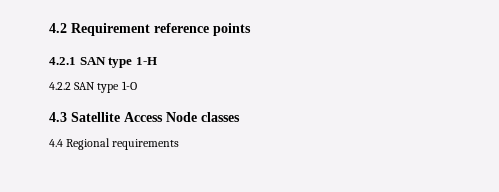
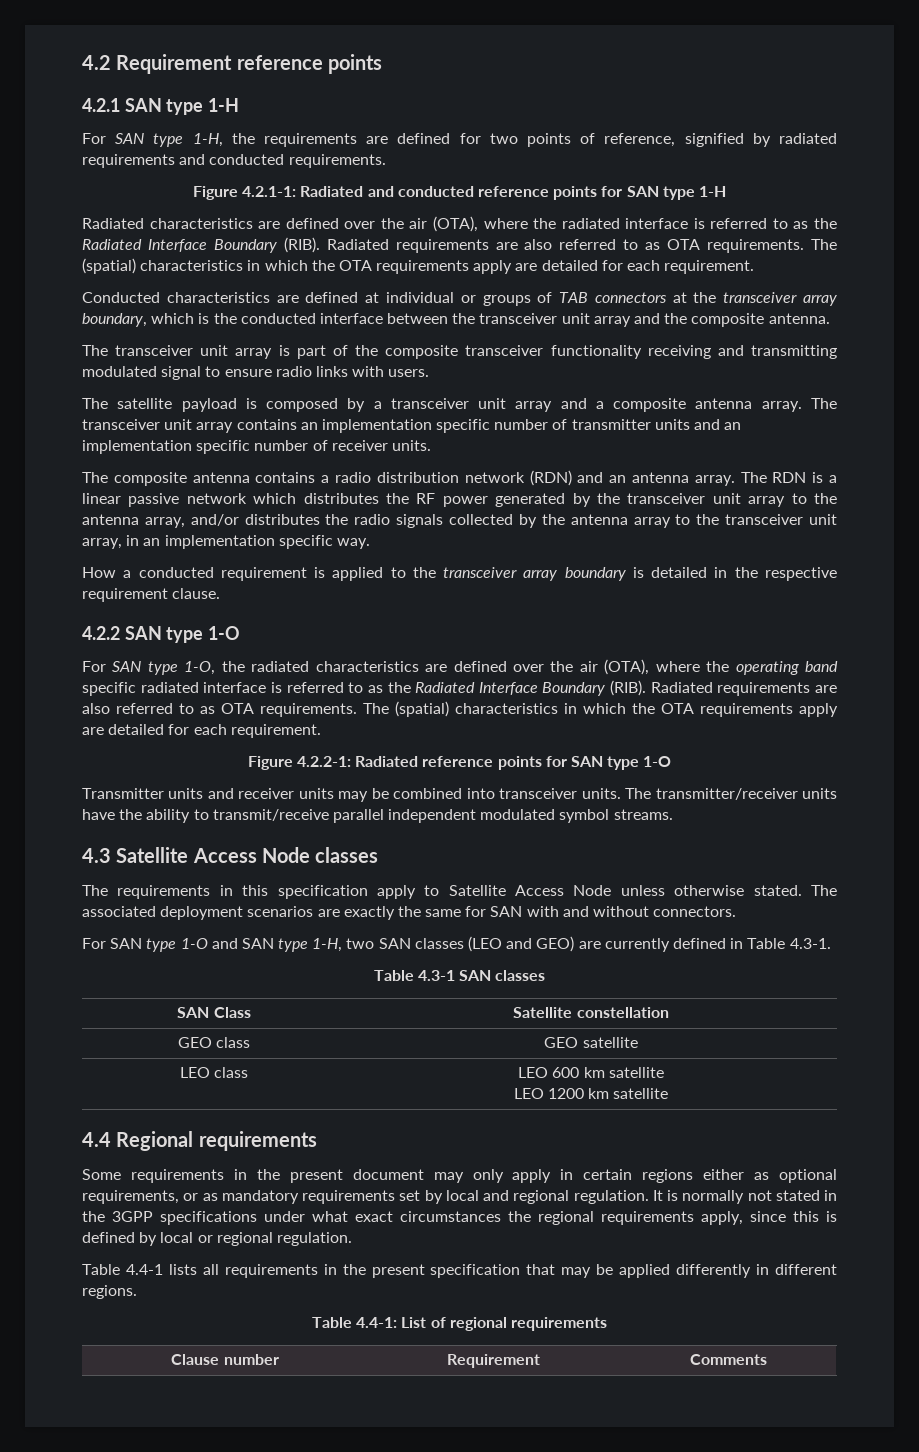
[49,81,137,93] 4.2.2 SAN type 1-O -> [82,133,838,147] [82,154,386,168] [193,186,726,200] [82,216,837,232] [82,237,837,253] [82,258,755,274] [82,292,838,306] [82,313,830,327] [82,345,837,359] [82,366,430,380] [82,398,837,412] [82,419,742,433] [82,440,431,454] [82,470,837,486] [82,493,837,507] [82,514,838,528] [82,535,370,549] [82,567,837,581] [82,588,221,602] [82,626,241,643] [82,659,838,675] [82,680,837,696] [82,701,838,717] [82,724,321,738] [247,756,672,770] [82,788,837,802] [82,809,673,823] For SAN type 1-H, the requirements are defined for two points of reference, signified by radiated requirements and conducted requirements. // Figure 4.2.1-1: Radiated and conducted reference points for SAN type 1-H // Radiated characteristics are defined over the air (OTA), where the radiated interface is referred to as the Radiated Interface Boundary (RIB). Radiated requirements are also referred to as OTA requirements. The (spatial) characteristics in which the OTA requirements apply are detailed for each requirement. // Conducted characteristics are defined at individual or groups of TAB connectors at the transceiver array boundary, which is the conducted interface between the transceiver unit array and the composite antenna. // The transceiver unit array is part of the composite transceiver functionality receiving and transmitting modulated signal to ensure radio links with users. // The satellite payload is composed by a transceiver unit array and a composite antenna array. The transceiver unit array contains an implementation specific number of transmitter units and an implementation specific number of receiver units. // The composite antenna contains a radio distribution network (RDN) and an antenna array. The RDN is a linear passive network which distributes the RF power generated by the transceiver unit array to the antenna array, and/or distributes the radio signals collected by the antenna array to the transceiver unit array, in an implementation specific way. // How a conducted requirement is applied to the transceiver array boundary is detailed in the respective requirement clause. // 4.2.2 SAN type 1-O // For SAN type 1-O, the radiated characteristics are defined over the air (OTA), where the operating band specific radiated interface is referred to as the Radiated Interface Boundary (RIB). Radiated requirements are also referred to as OTA requirements. The (spatial) characteristics in which the OTA requirements apply are detailed for each requirement. // Figure 4.2.2-1: Radiated reference points for SAN type 1-O // Transmitter units and receiver units may be combined into transceiver units. The transmitter/receiver units have the ability to transmit/receive parallel independent modulated symbol streams.
[49,138,180,150] 4.4 Regional requirements -> [82,885,837,899] [82,906,737,920] [82,936,831,952] [373,970,546,981] [177,1007,251,1018] [513,1007,669,1018] [177,1037,251,1048] [544,1037,638,1048] [179,1067,249,1078] [518,1067,664,1078] [513,1088,669,1099] [82,1131,317,1151] [82,1169,838,1183] [82,1190,837,1204] [82,1211,837,1225] [82,1232,352,1246] [82,1264,837,1278] [82,1285,137,1299] [312,1317,607,1331] [171,1354,279,1365] [447,1354,540,1368] [689,1354,767,1365] The requirements in this specification apply to Satellite Access Node unless otherwise stated. The associated deployment scenarios are exactly the same for SAN with and without connectors. // For SAN type 1-O and SAN type 1-H, two SAN classes (LEO and GEO) are currently defined in Table 4.3-1. // Table 4.3-1 SAN classes // SAN Class | Satellite constellation // GEO class | GEO satellite // LEO class | LEO 600 km satellite // LEO 1200 km satellite // 4.4 Regional requirements // Some requirements in the present document may only apply in certain regions either as optional requirements, or as mandatory requirements set by local and regional regulation. It is normally not stated in the 3GPP specifications under what exact circumstances the regional requirements apply, since this is defined by local or regional regulation. // Table 4.4-1 lists all requirements in the present specification that may be applied differently in different regions. // Table 4.4-1: List of regional requirements // Clause number | Requirement | Comments

